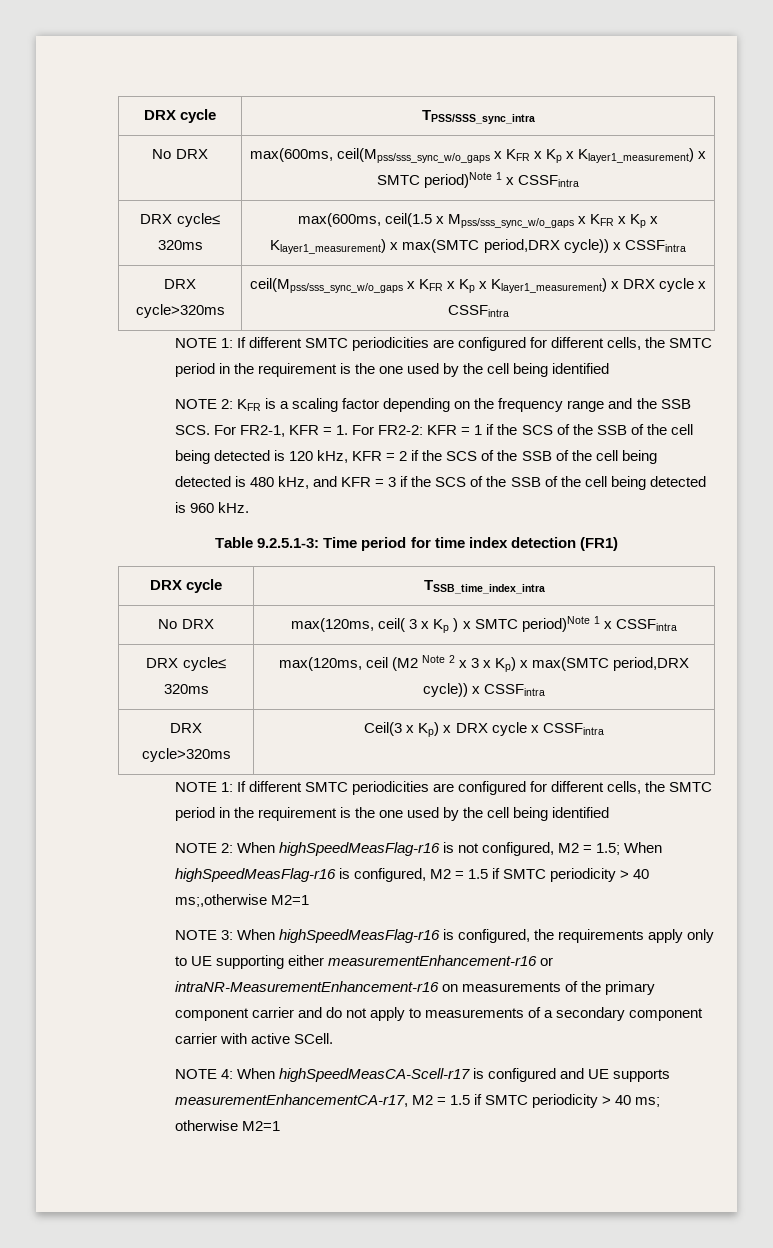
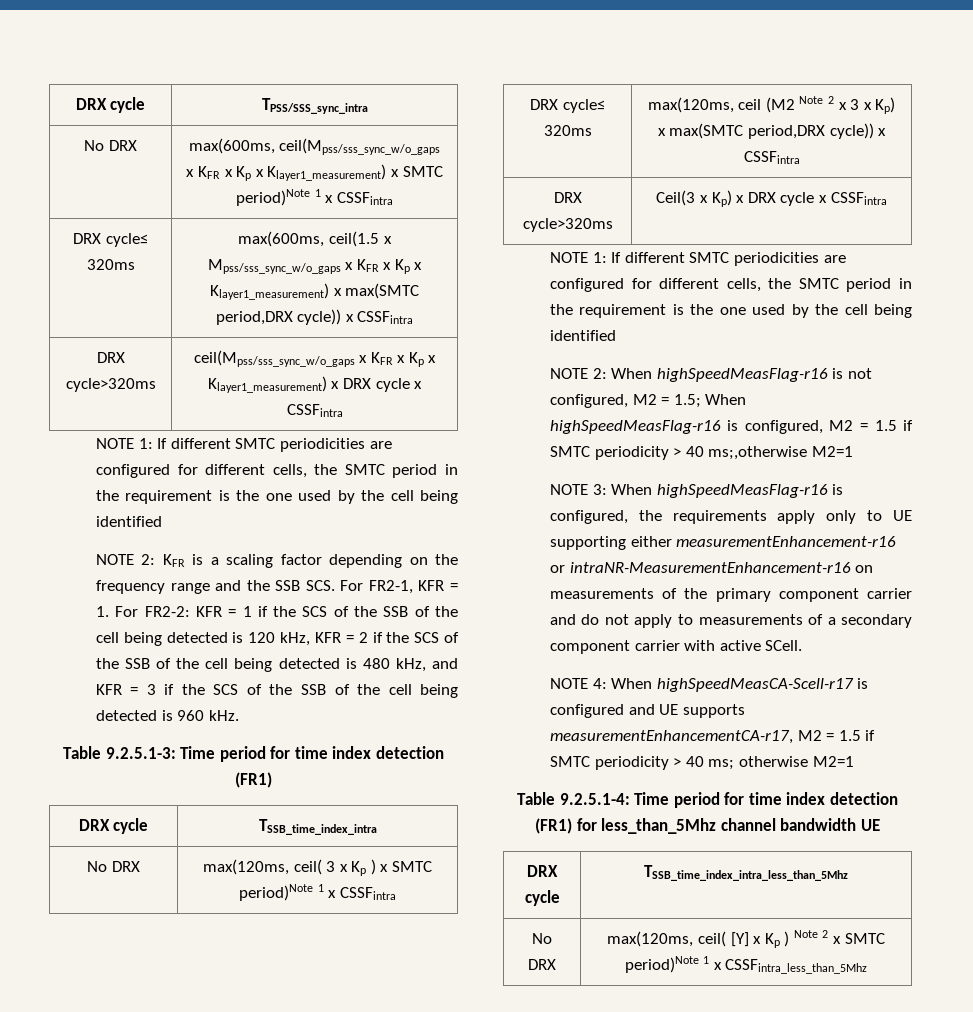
(280, 1126) none -> [516,792,899,808] [535,818,880,834] [527,865,558,877] [524,890,560,906] [644,865,848,881] [532,933,552,944] [528,959,556,970] [607,930,885,948] [624,956,868,974] // Table 9.2.5.1-4: Time period for time index detection (FR1) for less_than_5Mhz channel bandwidth UE // DRX cycle | TSSB_time_index_intra_less_than_5Mhz // No DRX | max(120ms, ceil( [Y] x Kp ) Note 2 x SMTC period)Note 1 x CSSFintra_less_than_5Mhz

